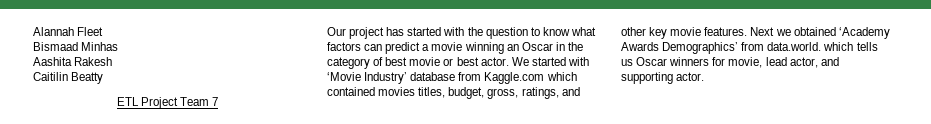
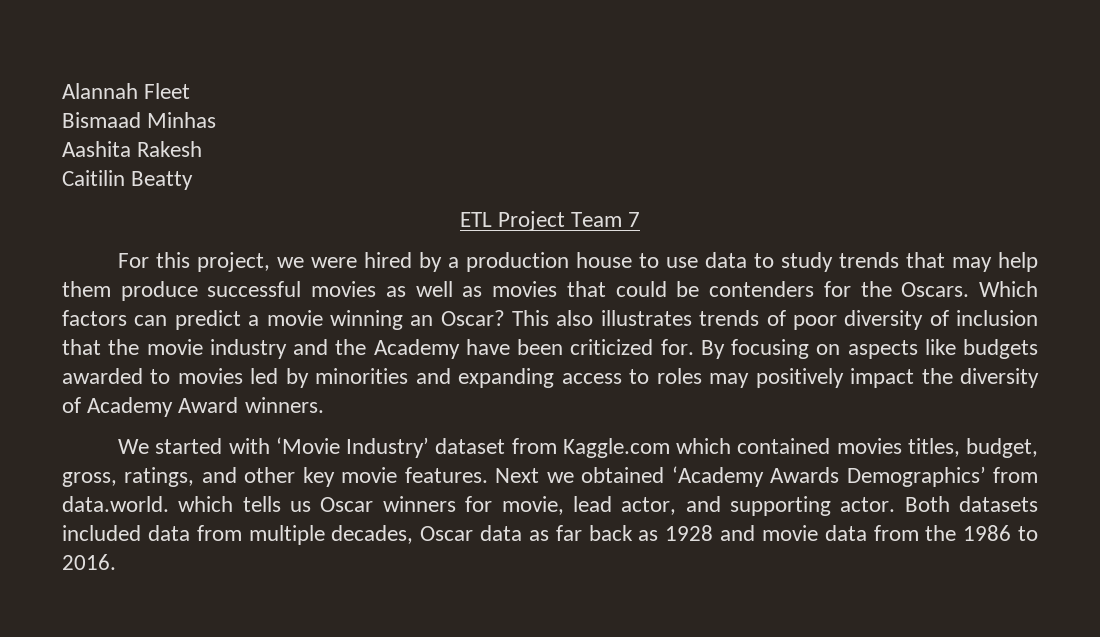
[327,27,596,39] Our project has started with the question to know what -> [118,252,1039,272] [62,281,1038,301] For this project, we were hired by a production house to use data to study trends that may help them produce successful movies as well as movies that could be contenders for the Oscars. Which
[521,42,583,51] [327,57,509,69] Oscar in the category of best movie or best actor. -> [440,310,1038,330] [62,339,1038,359] [62,368,1040,388] [62,397,324,417] Oscar? This also illustrates trends of poor diversity of inclusion that the movie industry and the Academy have been criticized for. By focusing on aspects like budgets awarded to movies led by minorities and expanding access to roles may positively impact the diversity of Academy Award winners. //
[410,72,456,81] database -> [435,438,506,454] dataset
(705, 76) none -> [904,496,1038,512] [62,525,1039,545] [62,554,116,570] Both datasets included data from multiple decades, Oscar data as far back as 1928 and movie data from the 1986 to 2016.

